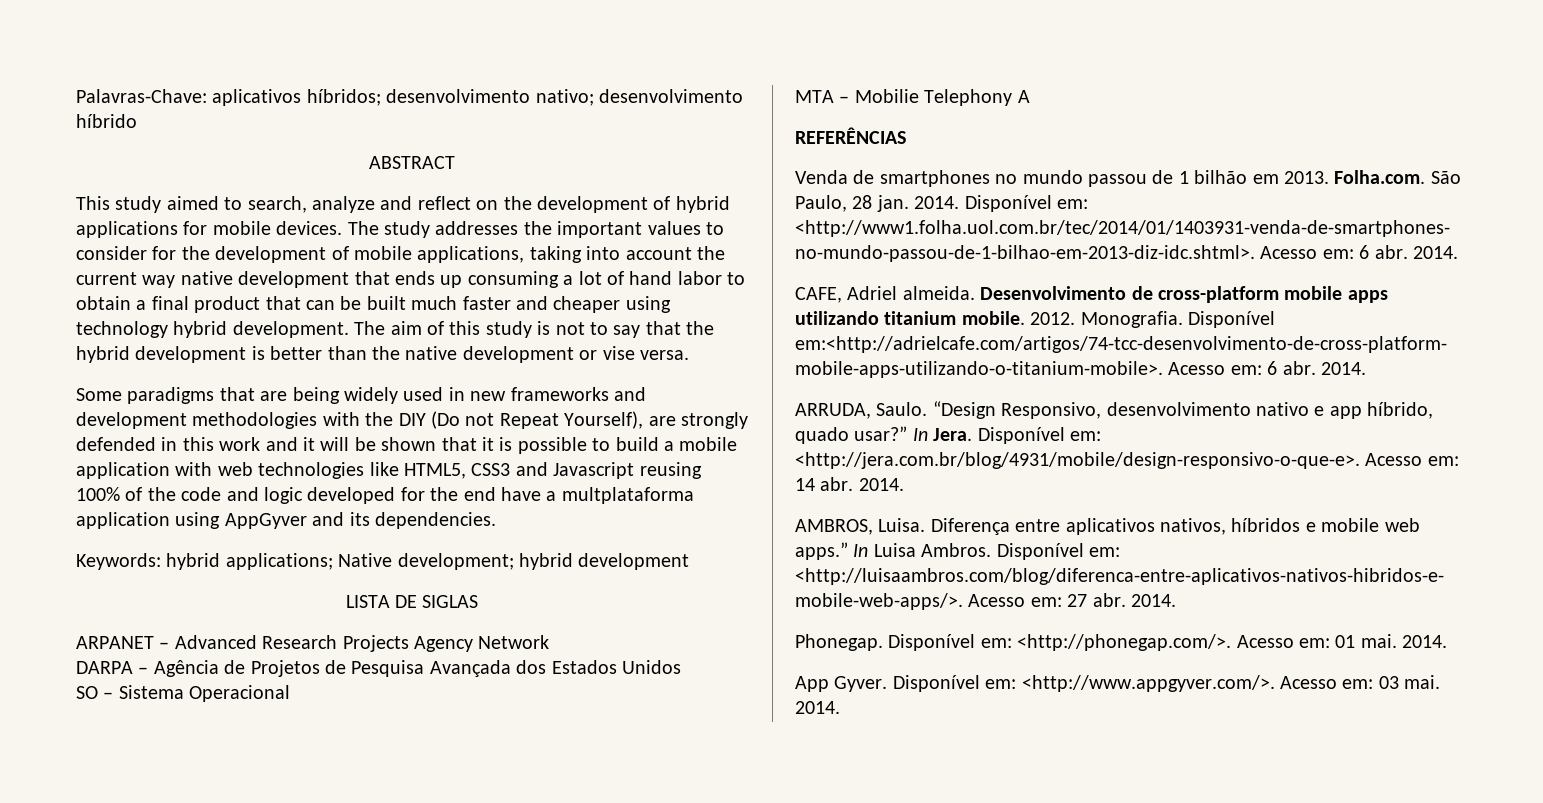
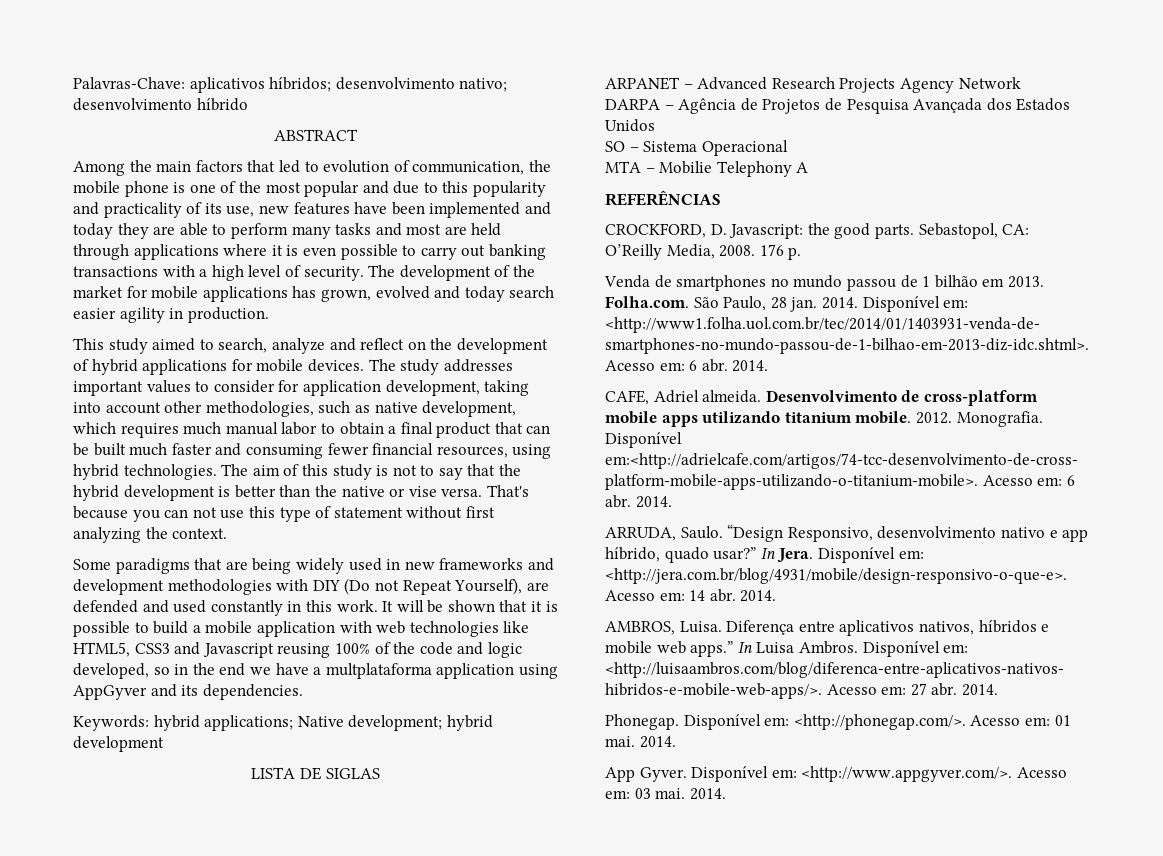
(455, 162) none -> [73,160,551,176] [73,181,547,197] [73,202,551,218] [73,223,502,239] [73,244,546,260] [73,265,535,281] [73,286,555,302] [73,307,269,323] // Among the main factors that led to evolution of communication, the mobile phone is one of the most popular and due to this popularity and practicality of its use, new features have been implemented and today they are able to perform many tasks and most are held through applications where it is even possible to carry out banking transactions with a high level of security. The development of the market for mobile applications has grown, evolved and today search easier agility in production.
[523,221,552,235] the -> (513, 365) none
[181,246,725,263] [76,271,673,288] the development of mobile applications, taking into account the current way native development that ends up consuming a lot of hand -> [302,380,530,396] [73,401,517,417] [73,422,278,438] application development, taking into account other methodologies, such as native development, which requires much manual
[553,296,671,313] [76,321,349,338] cheaper using technology hybrid development. -> [245,443,552,459] [73,464,217,480] consuming fewer financial resources, using hybrid technologies.
[462,346,574,363] development -> (385, 491) none
(689, 355) none -> [486,485,529,497] [73,506,495,522] [73,527,228,543] That's because you can not use this type of statement without first analyzing the context.
[365,412,394,426] the -> (309, 585) none
[680,412,748,429] [76,437,315,451] strongly defended in this work and it -> [73,600,394,616] defended and used constantly in this work. It
[307,487,425,504] developed for -> [73,663,189,679] developed, so in
(496, 494) none -> [249,667,271,675] we
(906, 135) none -> [605,223,1030,239] [605,244,802,260] // CROCKFORD, D. Javascript: the good parts. Sebastopol, CA: O’Reilly Media, 2008. 176 p.

